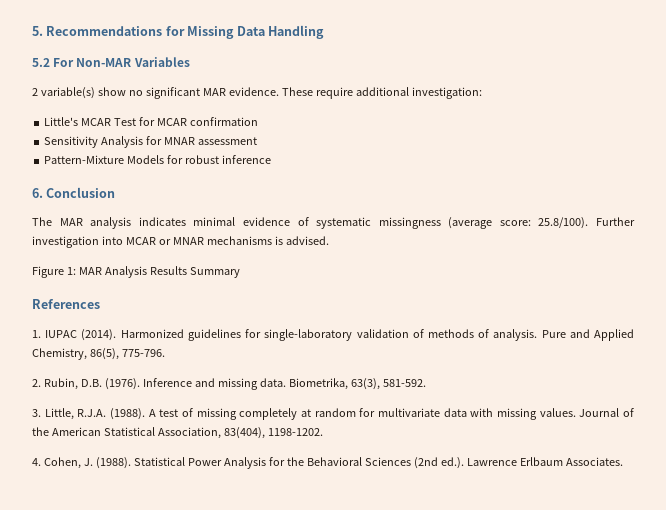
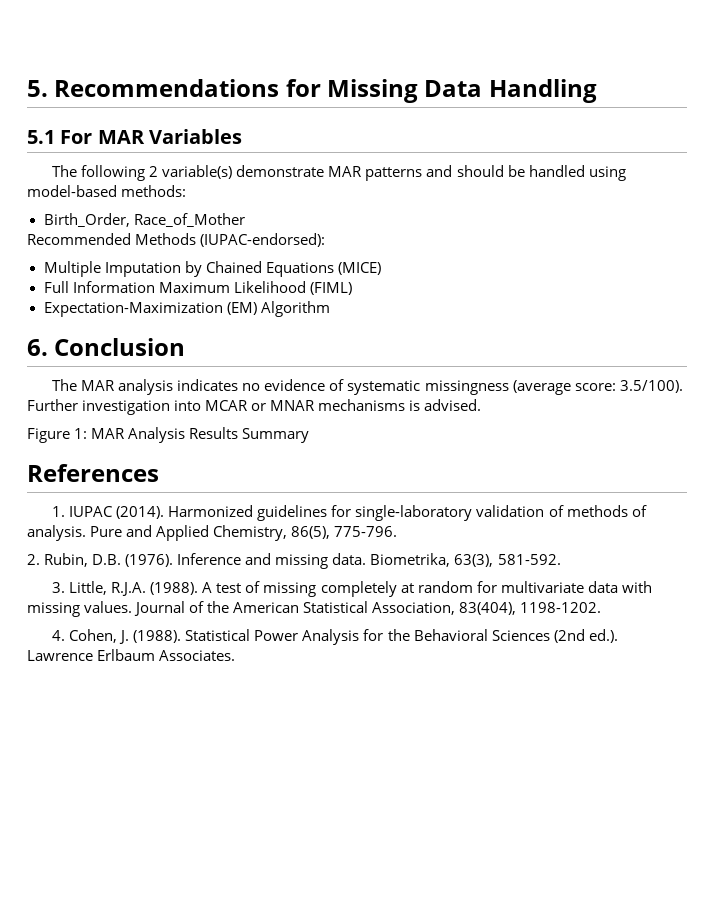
[32,57,190,67] [32,87,482,99] [44,117,258,126] [44,136,257,148] [44,155,271,164] 5.2 For Non-MAR Variables // 2 variable(s) show no significant MAR evidence. These require additional investigation: // Little's MCAR Test for MCAR confirmation // Sensitivity Analysis for MNAR assessment // Pattern-Mixture Models for robust inference -> [27,129,243,144] [52,165,626,181] [27,185,187,197] [43,213,245,227] [27,233,326,247] [43,261,381,277] [43,281,352,295] [43,301,330,317] 5.1 For MAR Variables // The following 2 variable(s) demonstrate MAR patterns and should be handled using model-based methods: // Birth_Order, Race_of_Mother // Recommended Methods (IUPAC-endorsed): // Multiple Imputation by Chained Equations (MICE) // Full Information Maximum Likelihood (FIML) // Expectation-Maximization (EM) Algorithm
[193,217,236,226] minimal -> [242,383,261,391] no
[538,217,589,229] 25.8/100). -> [619,380,683,393] 3.5/100).

